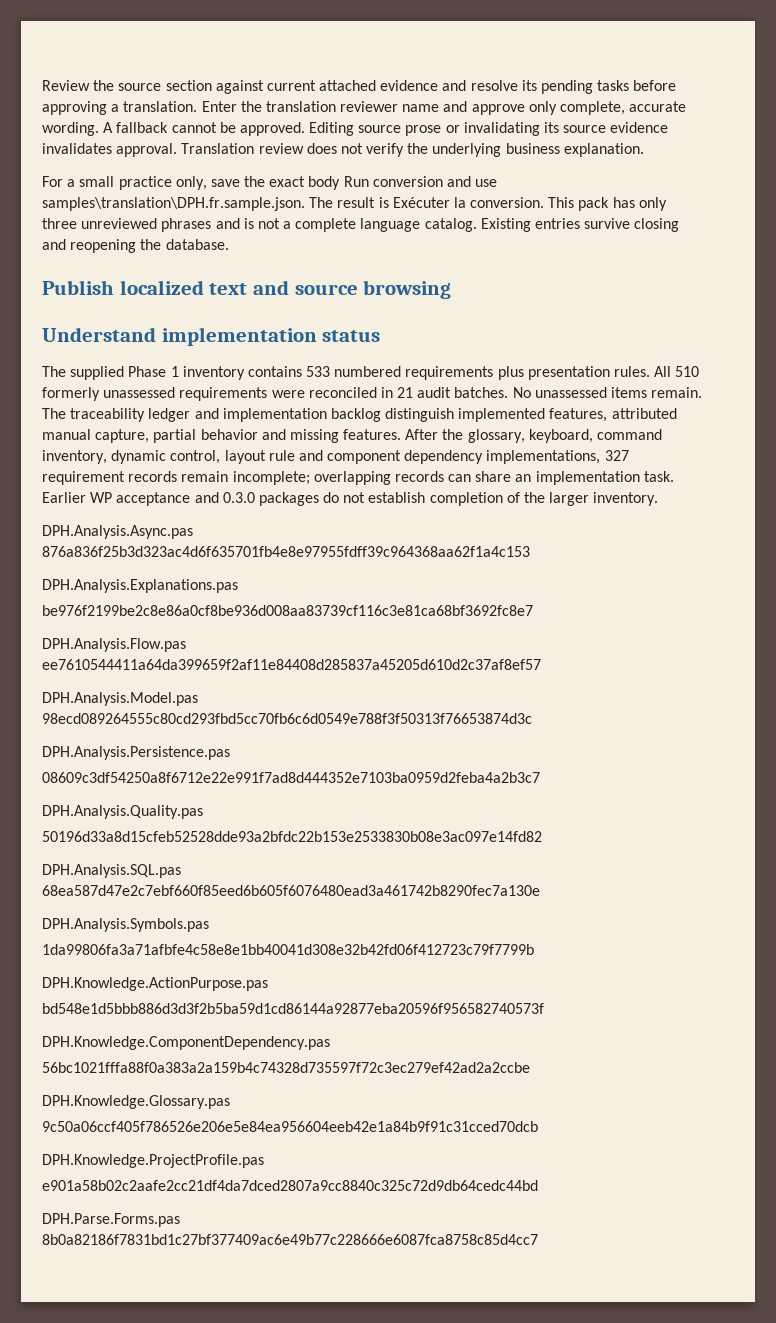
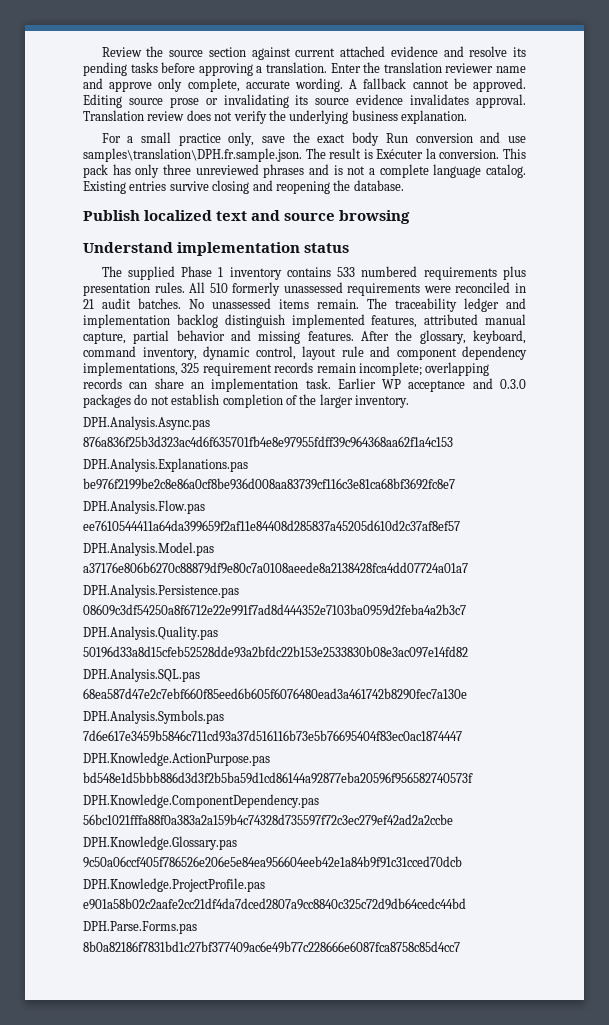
[604,450,629,461] 327 -> [181,363,200,373] 325
[42,713,532,724] 98ecd089264555c80cd293fbd5cc70fb6c6d0549e788f3f50313f76653874d3c -> [83,562,468,574] a37176e806b6270c88879df9e80c7a0108aeede8a2138428fca4dd07724a01a7
[42,944,534,955] 1da99806fa3a71afbfe4c58e8e1bb40041d308e32b42fd06f412723c79f7799b -> [83,730,462,742] 7d6e617e3459b5846c711cd93a37d516116b73e5b76695404f83ec0ac1874447

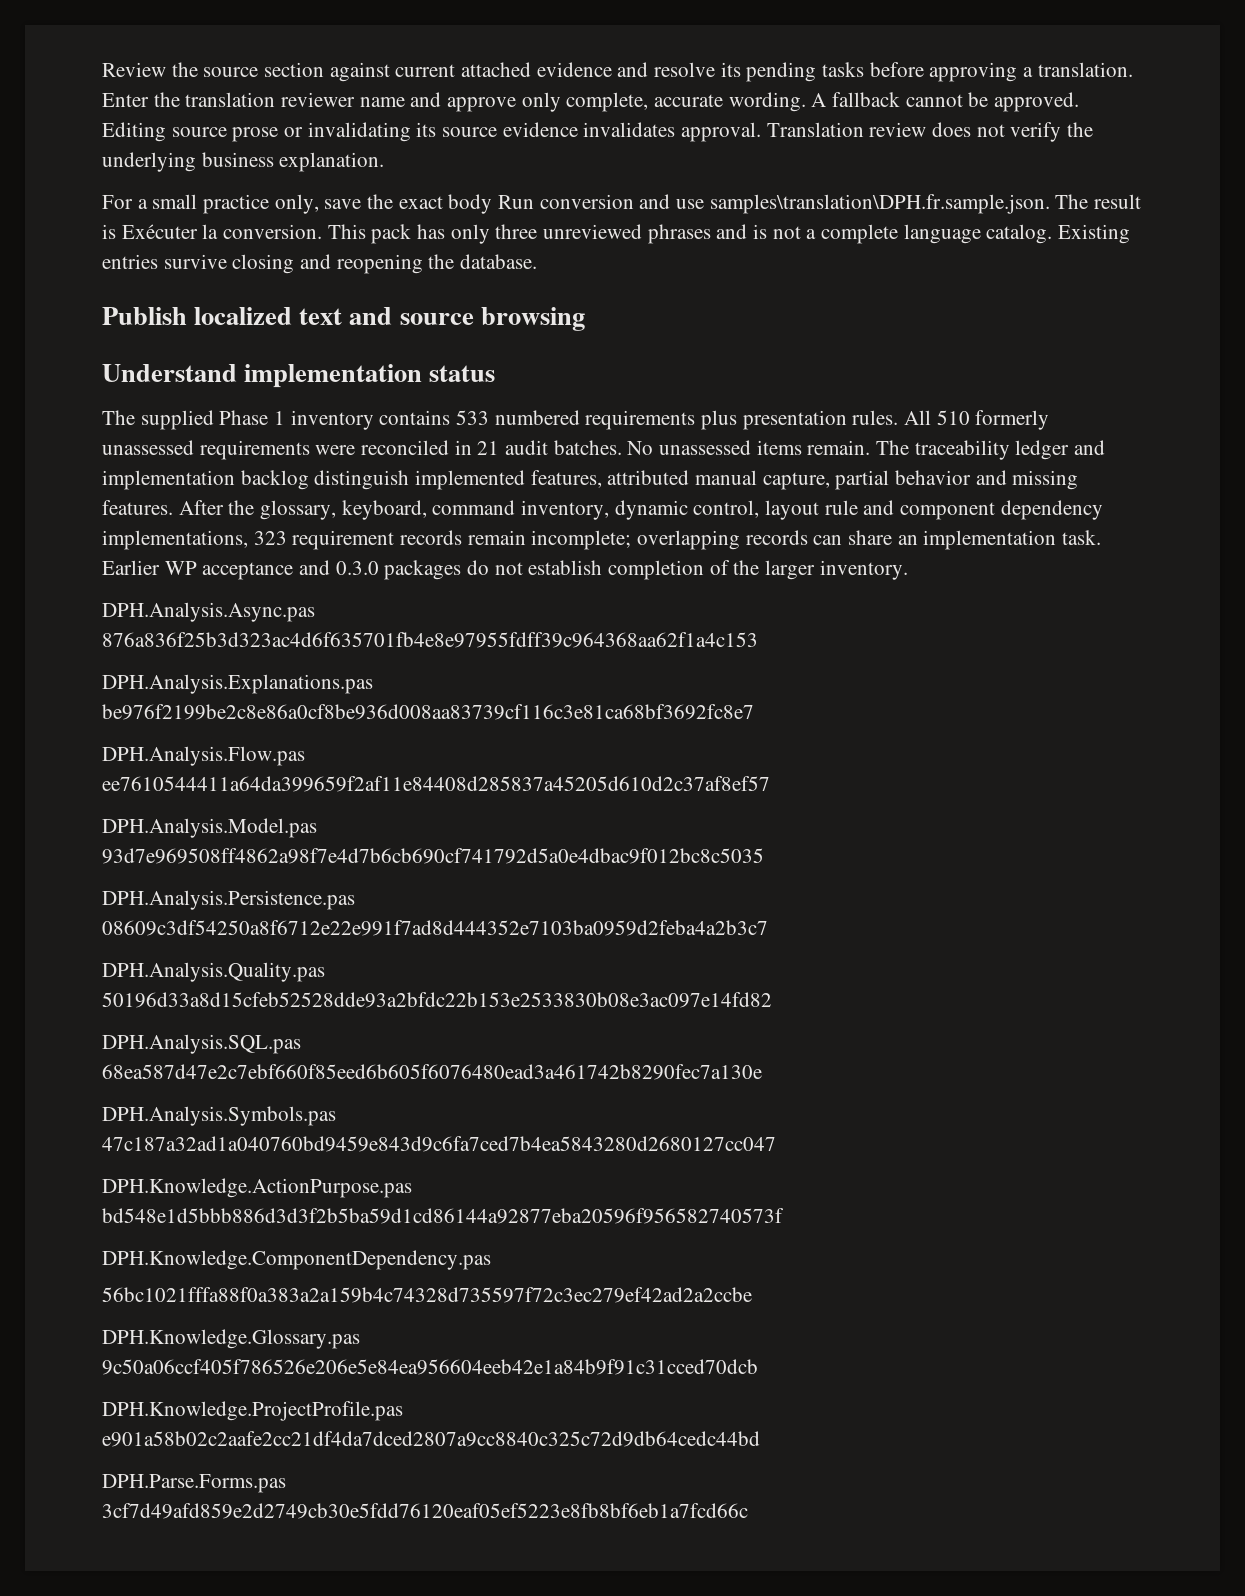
[181,363,200,373] 325 -> [253,531,287,545] 323
[83,562,468,574] a37176e806b6270c88879df9e80c7a0108aeede8a2138428fca4dd07724a01a7 -> [102,848,764,864] 93d7e969508ff4862a98f7e4d7b6cb690cf741792d5a0e4dbac9f012bc8c5035
[83,730,462,742] 7d6e617e3459b5846c711cd93a37d516116b73e5b76695404f83ec0ac1874447 -> [102,1136,776,1152] 47c187a32ad1a040760bd9459e843d9c6fa7ced7b4ea5843280d2680127cc047
[83,941,460,953] 8b0a82186f7831bd1c27bf377409ac6e49b77c228666e6087fca8758c85d4cc7 -> [102,1503,748,1519] 3cf7d49afd859e2d2749cb30e5fdd76120eaf05ef5223e8fb8bf6eb1a7fcd66c

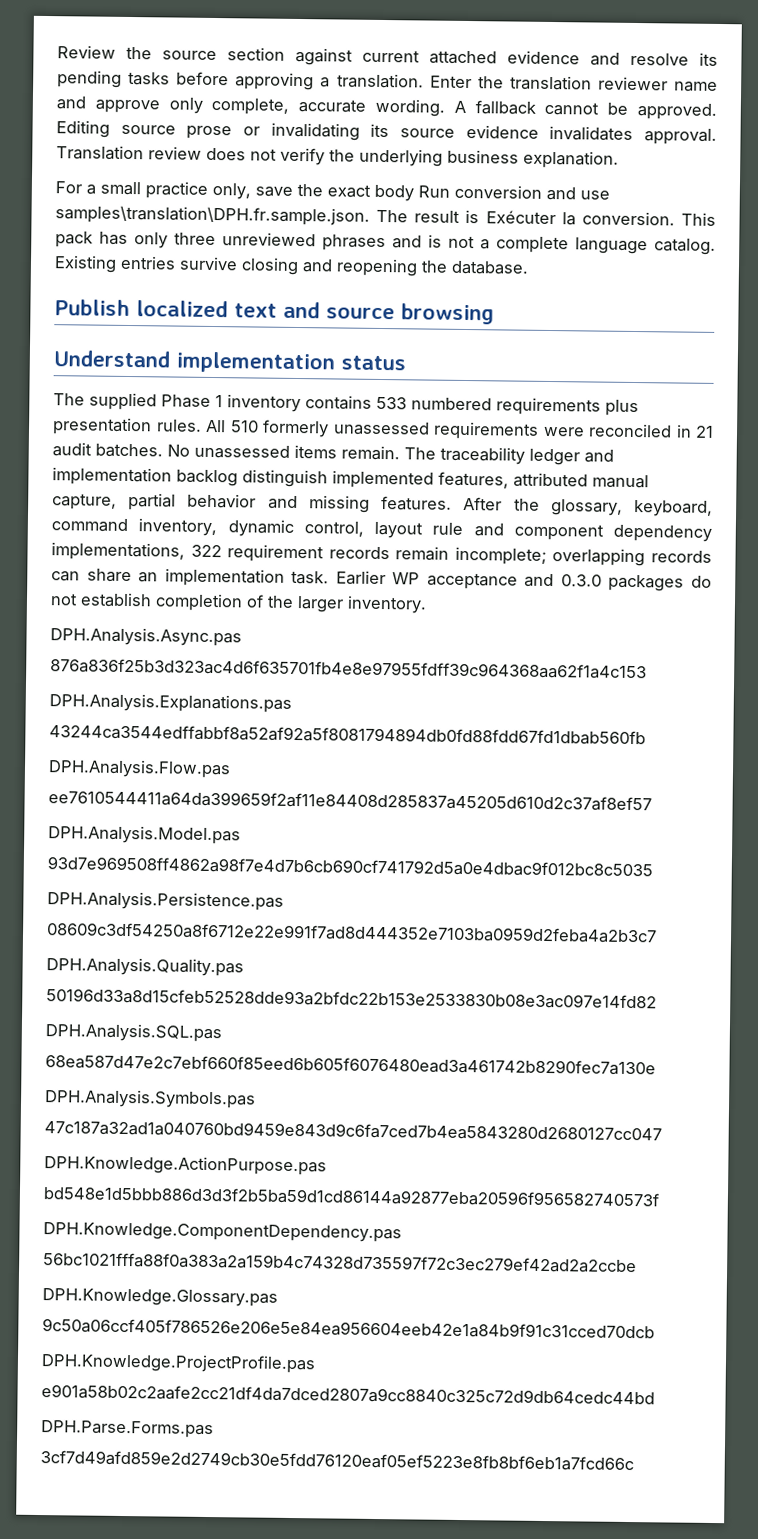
[253,531,287,545] 323 -> [190,544,222,558] 322
[102,704,754,720] be976f2199be2c8e86a0cf8be936d008aa83739cf116c3e81ca68bf3692fc8e7 -> [49,724,646,746] 43244ca3544edffabbf8a52af92a5f8081794894db0fd88fdd67fd1dbab560fb

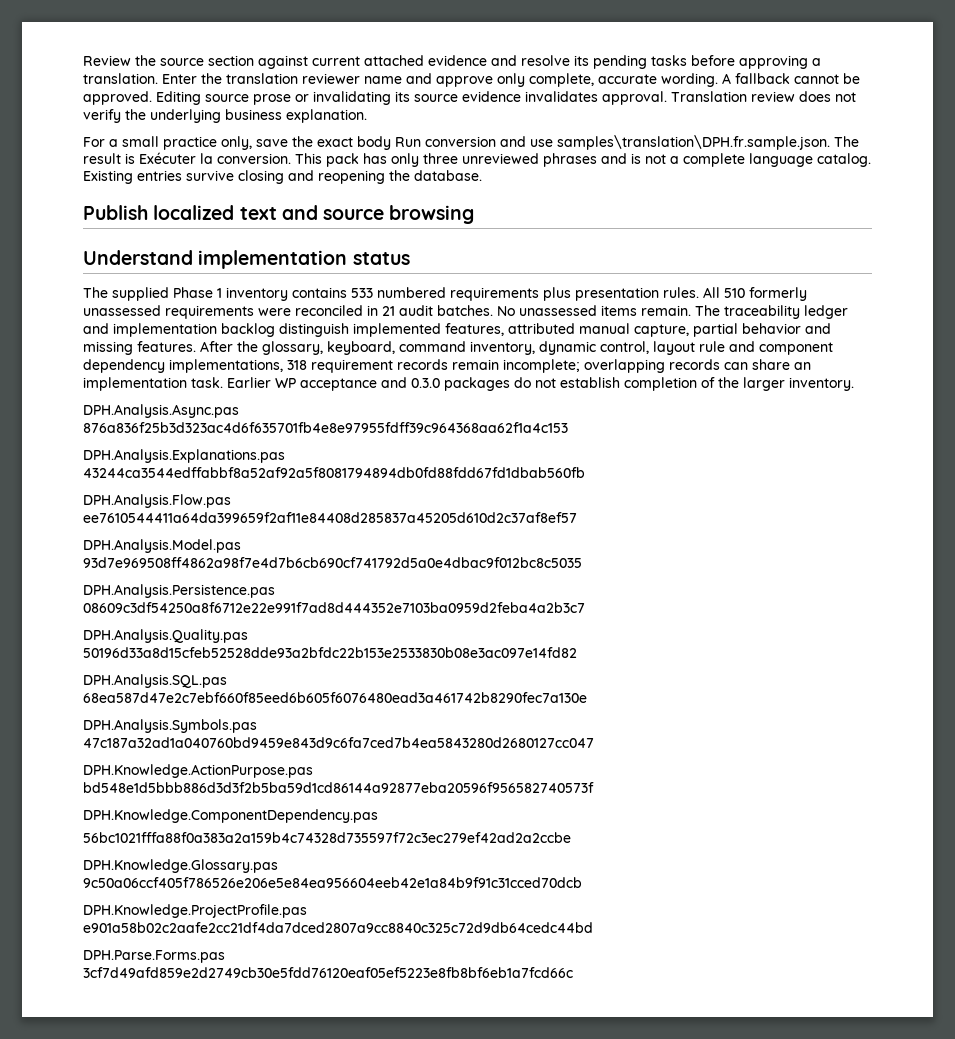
[190,544,222,558] 322 -> [287,360,307,370] 318

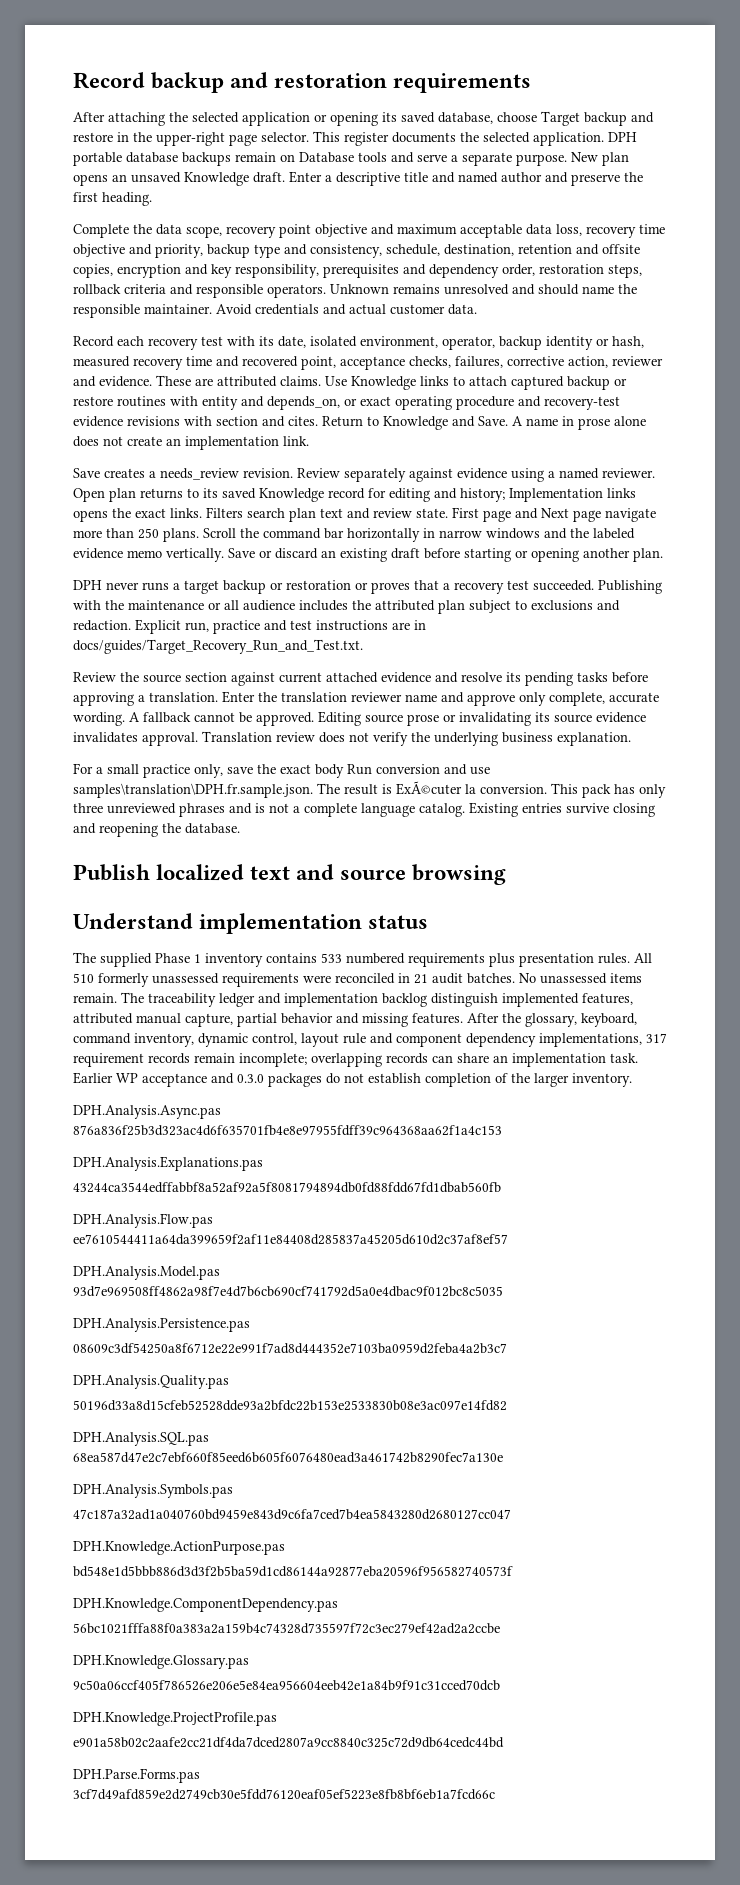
(83, 60) none -> [73,72,532,93] [73,111,654,126] [73,131,637,146] [73,152,629,166] [73,171,643,186] [73,192,152,206] [73,224,665,238] [73,244,640,258] [73,264,642,278] [73,284,637,298] [73,304,477,318] [73,336,644,350] [73,356,663,370] [73,375,627,390] [73,396,620,410] [73,416,646,430] [73,436,309,450] [73,468,655,482] [73,488,636,502] [73,507,656,522] [73,528,635,542] [73,548,663,562] [73,580,662,594] [73,600,620,614] [73,619,426,634] [73,639,363,654] Record backup and restoration requirements // After attaching the selected application or opening its saved database, choose Target backup and restore in the upper-right page selector. This register documents the selected application. DPH portable database backups remain on Database tools and serve a separate purpose. New plan opens an unsaved Knowledge draft. Enter a descriptive title and named author and preserve the first heading. // Complete the data scope, recovery point objective and maximum acceptable data loss, recovery time objective and priority, backup type and consistency, schedule, destination, retention and offsite copies, encryption and key responsibility, prerequisites and dependency order, restoration steps, rollback criteria and responsible operators. Unknown remains unresolved and should name the responsible maintainer. Avoid credentials and actual customer data. // Record each recovery test with its date, isolated environment, operator, backup identity or hash, measured recovery time and recovered point, acceptance checks, failures, corrective action, reviewer and evidence. These are attributed claims. Use Knowledge links to attach captured backup or restore routines with entity and depends_on, or exact operating procedure and recovery-test evidence revisions with section and cites. Return to Knowledge and Save. A name in prose alone does not create an implementation link. // Save creates a needs_review revision. Review separately against evidence using a named reviewer. Open plan returns to its saved Knowledge record for editing and history; Implementation links opens the exact links. Filters search plan text and review state. First page and Next page navigate more than 250 plans. Scroll the command bar horizontally in narrow windows and the labeled evidence memo vertically. Save or discard an existing draft before starting or opening another plan. // DPH never runs a target backup or restoration or proves that a recovery test succeeded. Publishing with the maintenance or all audience includes the attributed plan subject to exclusions and redaction. Explicit run, practice and test instructions are in docs/guides/Target_Recovery_Run_and_Test.txt. //
[139,152,196,164] Exécuter -> [396,781,462,795] ExÃ©cuter
[287,360,307,370] 318 -> [646,1033,667,1043] 317

